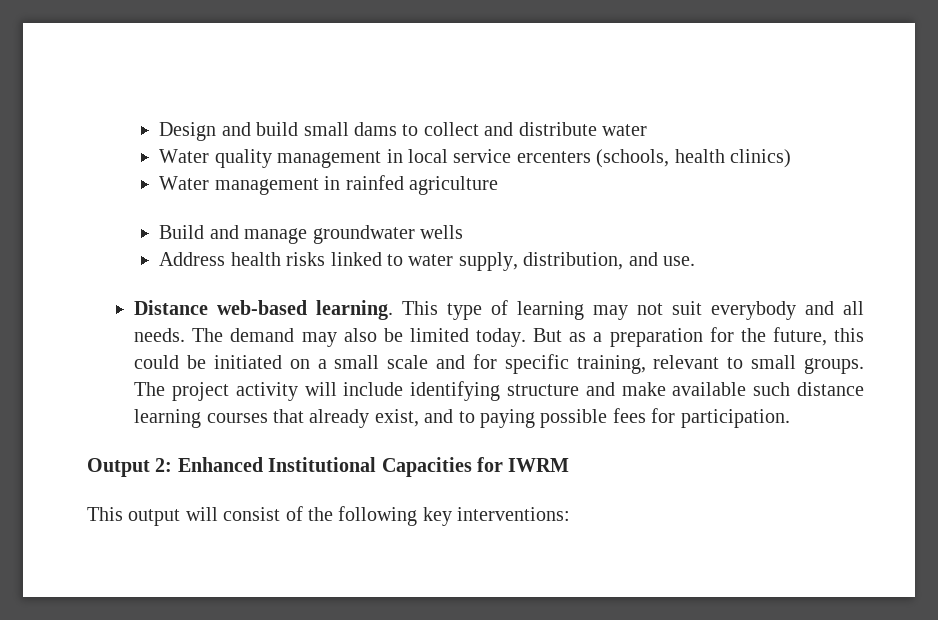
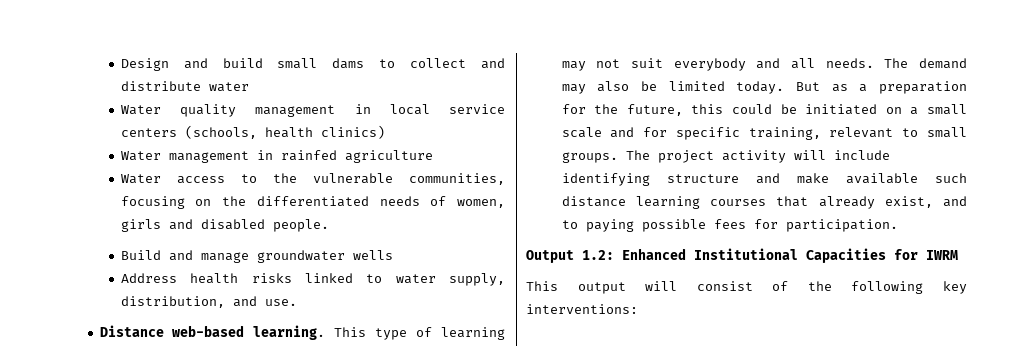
[516,151,591,163] ercenters -> [120,128,177,137] centers
(498, 185) none -> [120,173,506,185] [120,196,505,209] [120,219,329,232] // Water access to the vulnerable communities, focusing on the differentiated needs of women, girls and disabled people.
[155,458,173,472] 2: -> [582,250,614,260] 1.2:

